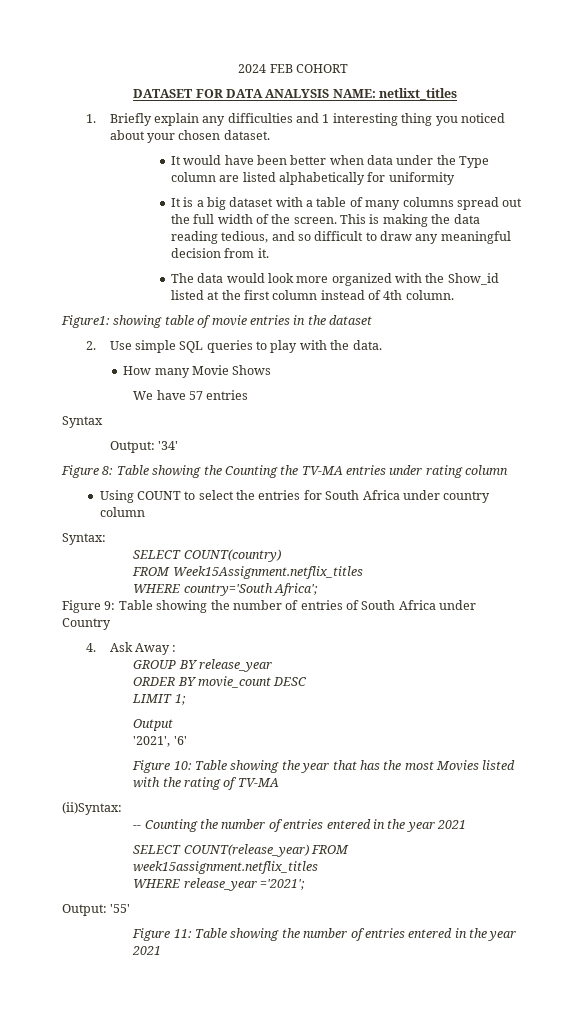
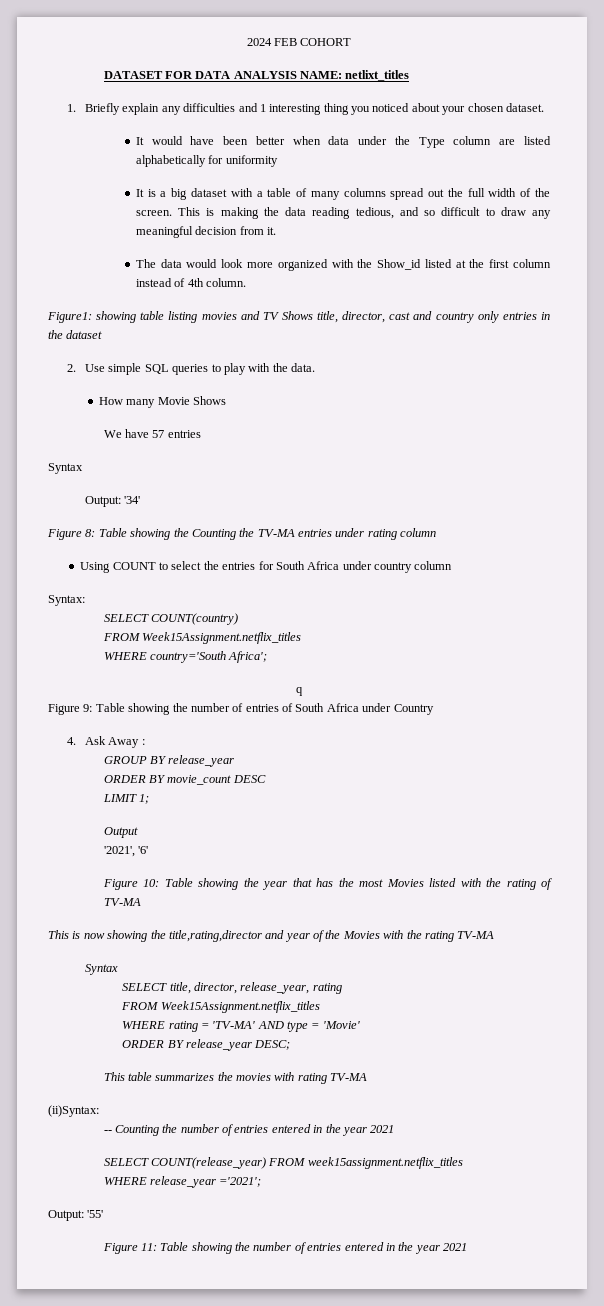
[197,315,247,328] of movie -> [168,311,499,323] listing movies and TV Shows title, director, cast and country only
(319, 589) none -> [296,687,303,696] // q
(279, 782) none -> [48,930,495,942] [85,964,119,975] [122,982,342,994] [121,1001,320,1013] [122,1021,360,1032] [122,1039,291,1051] [103,1072,368,1084] // This is now showing the title,rating,director and year of the Movies with the rating TV-MA // Syntax // SELECT title, director, release_year, rating // FROM Week15Assignment.netflix_titles // WHERE rating = 'TV-MA' AND type = 'Movie' // ORDER BY release_year DESC; // This table summarizes the movies with rating TV-MA

